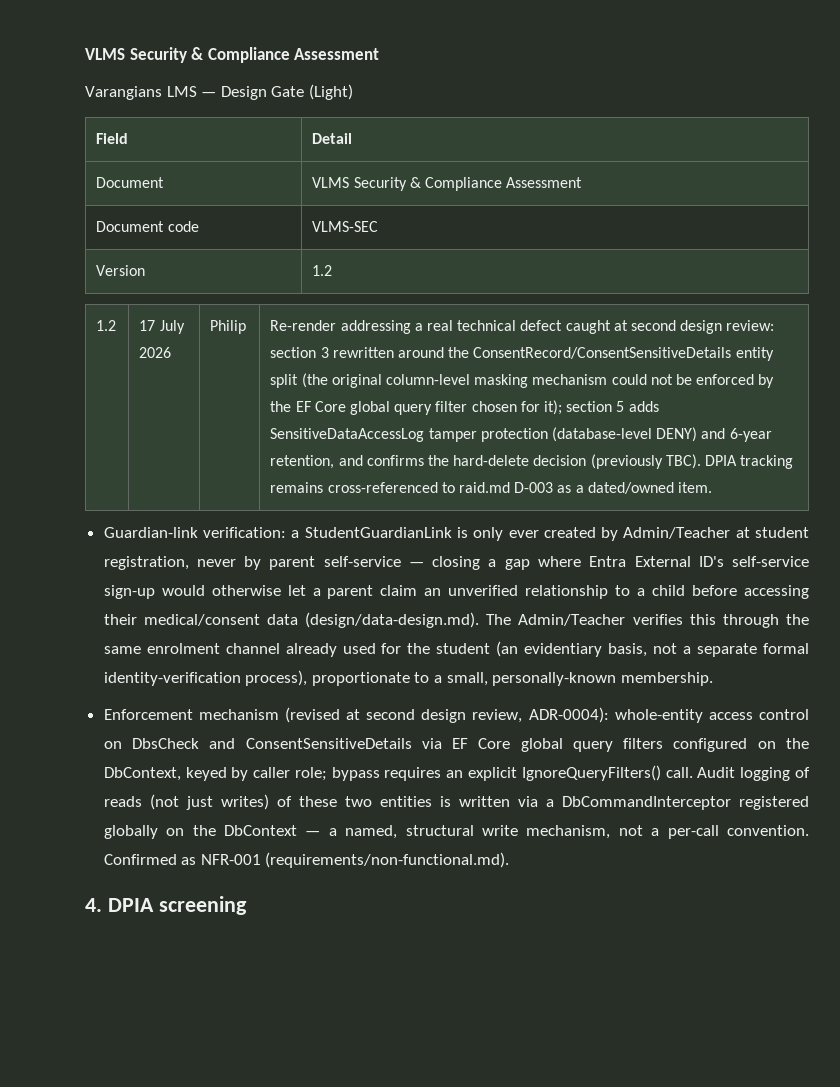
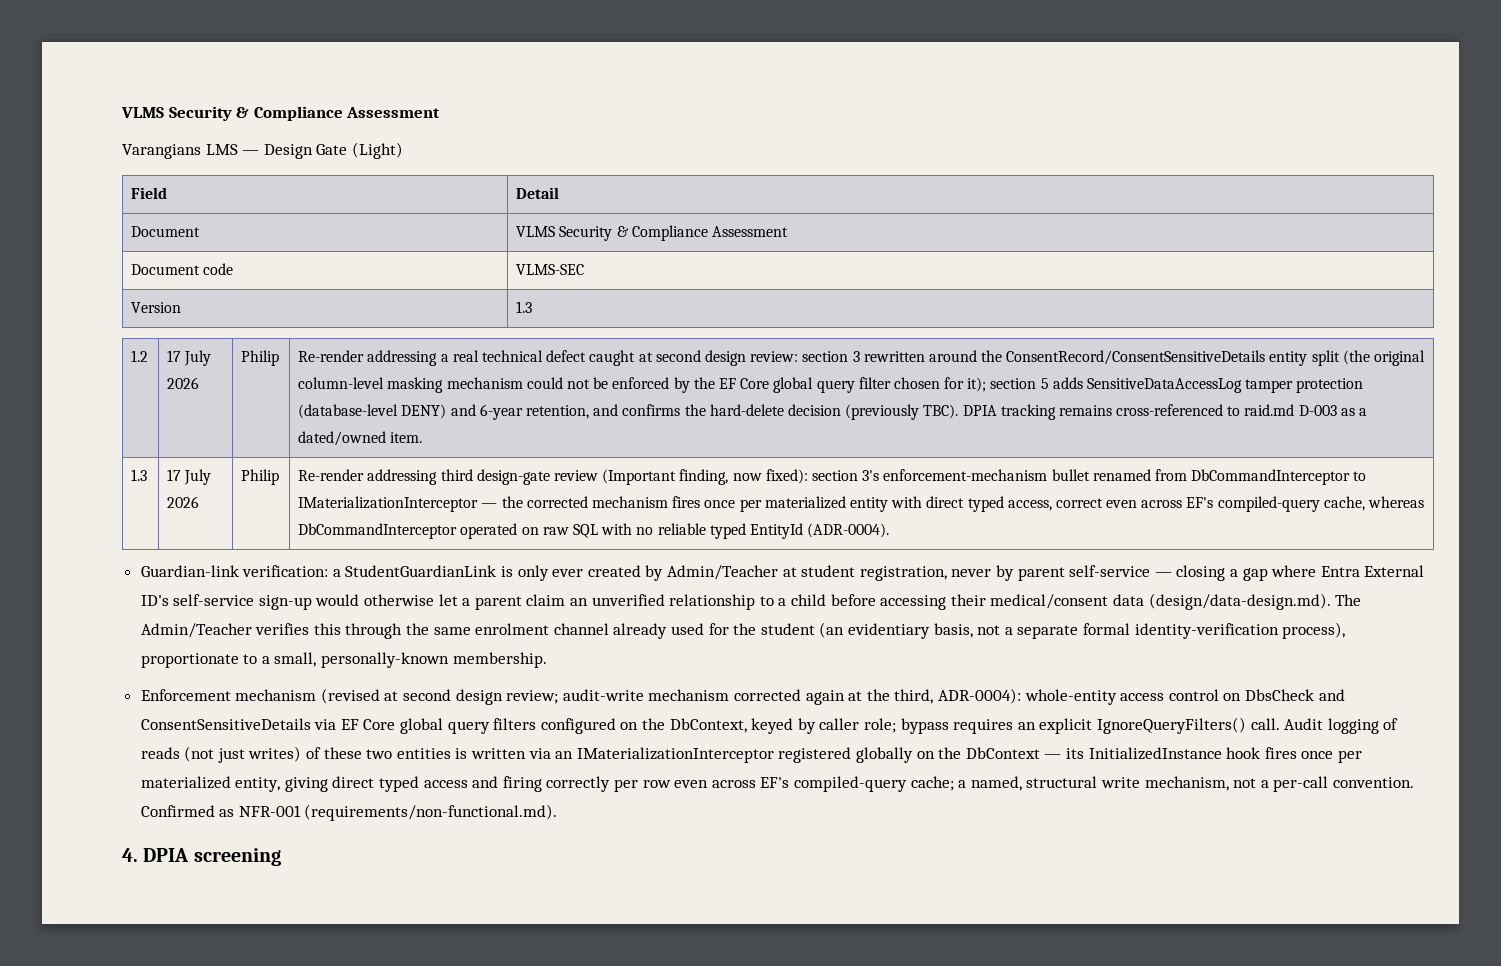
[312,265,333,276] 1.2 -> [516,301,533,313] 1.3
(712, 487) none -> [131,469,148,481] [167,469,212,485] [167,496,200,508] [241,469,280,485] [298,469,1367,485] [298,496,1425,512] [298,523,890,539] // 1.3 | 17 July 2026 | Philip | Re-render addressing third design-gate review (Important finding, now fixed): section 3's enforcement-mechanism bullet renamed from DbCommandInterceptor to IMaterializationInterceptor — the corrected mechanism fires once per materialized entity with direct typed access, correct even across EF's compiled-query cache, whereas DbCommandInterceptor operated on raw SQL with no reliable typed EntityId (ADR-0004).
[472,709,523,723] review, -> [506,689,934,705] review; audit-write mechanism corrected again at the third,
[545,796,731,810] a DbCommandInterceptor -> [555,747,774,763] an IMaterializationInterceptor
(321, 833) none -> [1065,747,1362,763] [140,776,954,792] its InitializedInstance hook fires once per materialized entity, giving direct typed access and firing correctly per row even across EF's compiled-query cache;

